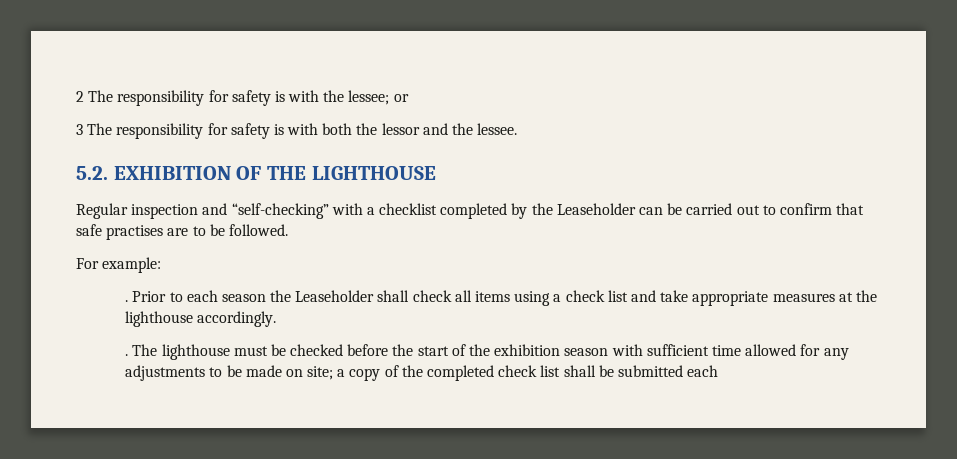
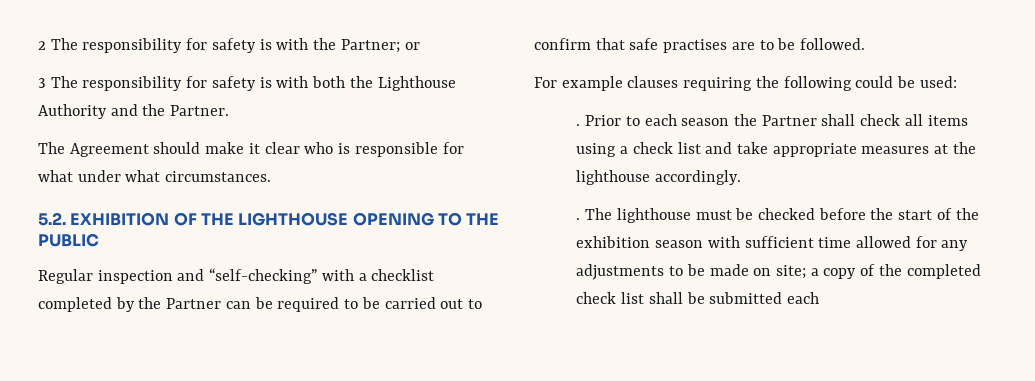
[348,90,390,105] lessee; -> [340,39,400,53] Partner;
[381,123,518,135] lessor and the lessee. -> [377,76,456,91] [38,104,230,119] [38,142,464,157] [38,170,272,182] Lighthouse Authority and the Partner. // The Agreement should make it clear who is responsible for what under what circumstances.
(436, 173) none -> [352,212,500,226] [38,233,99,247] OPENING TO THE PUBLIC
[556,203,636,215] Leaseholder -> [166,298,222,309] Partner
(683, 209) none -> [277,297,380,312] required to be
[102,257,162,273] example: -> [561,76,957,91] example clauses requiring the following could be used:
[295,290,375,302] Leaseholder -> [761,115,817,126] Partner

